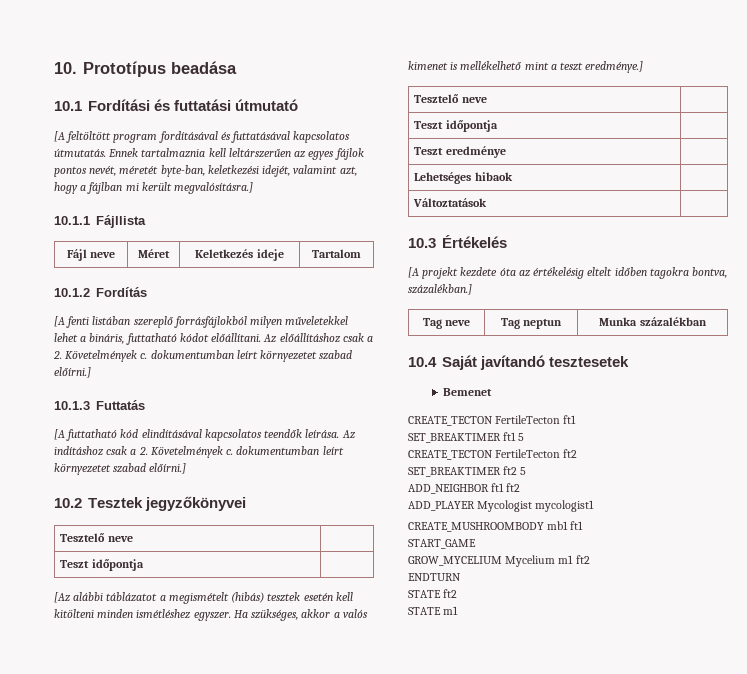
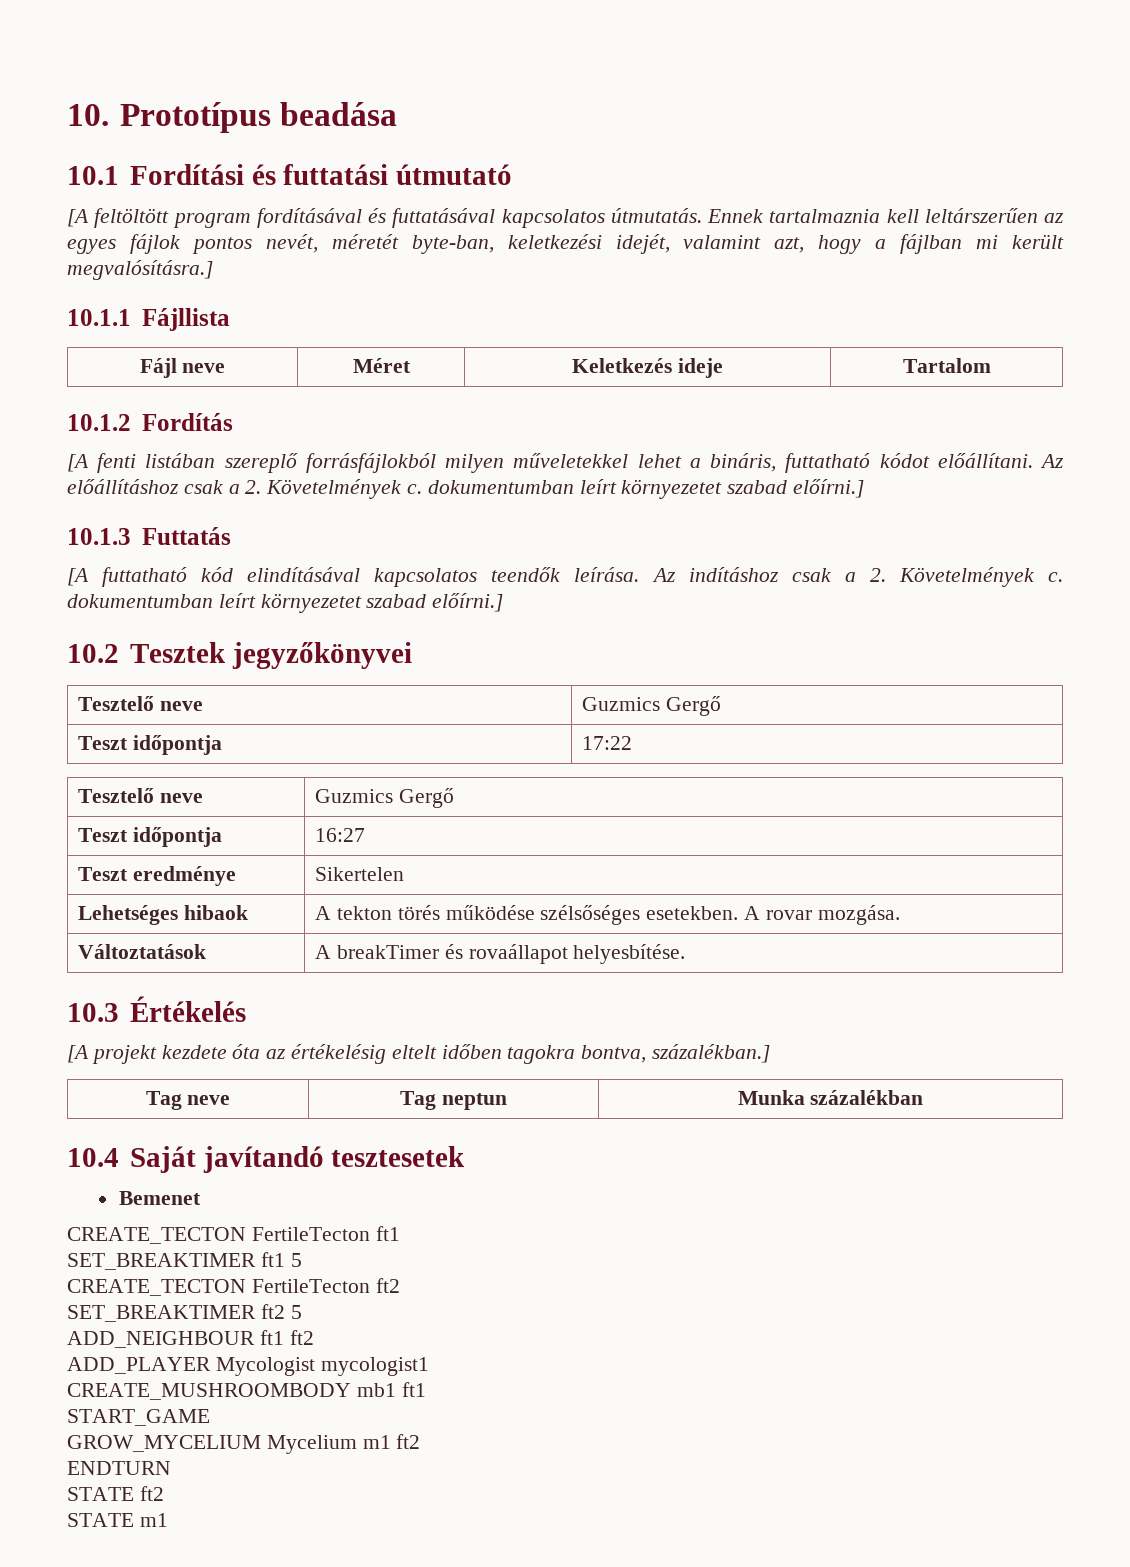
[60,559,144,571] [54,592,353,604] [54,609,368,621] [408,61,644,73] [414,94,487,103] [414,120,498,132] // Teszt időpontja | // [Az alábbi táblázatot a megismételt (hibás) tesztek esetén kell kitölteni minden ismétléshez egyszer. Ha szükséges, akkor a valós kimenet is mellékelhető mint a teszt eredménye.] // Tesztelő neve | // Teszt időpontja | -> [582,696,721,716] [78,735,222,755] [582,736,633,750] [78,788,203,803] [315,788,454,808] [78,827,222,847] [315,828,366,842] Guzmics Gergő // Teszt időpontja | 17:22 // Tesztelő neve | Guzmics Gergő // Teszt időpontja | 16:27
(506, 152) none -> [315,867,405,881] Sikertelen
[413,198,488,207] // Változtatások | -> [315,905,900,925] [78,944,207,959] [315,944,686,964] A tekton törés működése szélsőséges esetekben. A rovar mozgása. // Változtatások | A breakTimer és rovaállapot helyesbítése.
[408,484,489,494] ADD_NEIGHBOR -> [67,1331,255,1348] ADD_NEIGHBOUR

